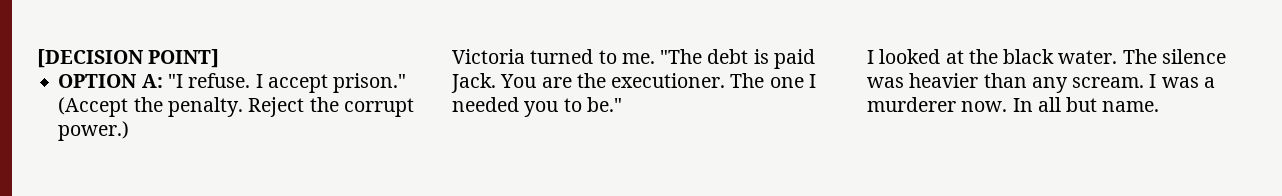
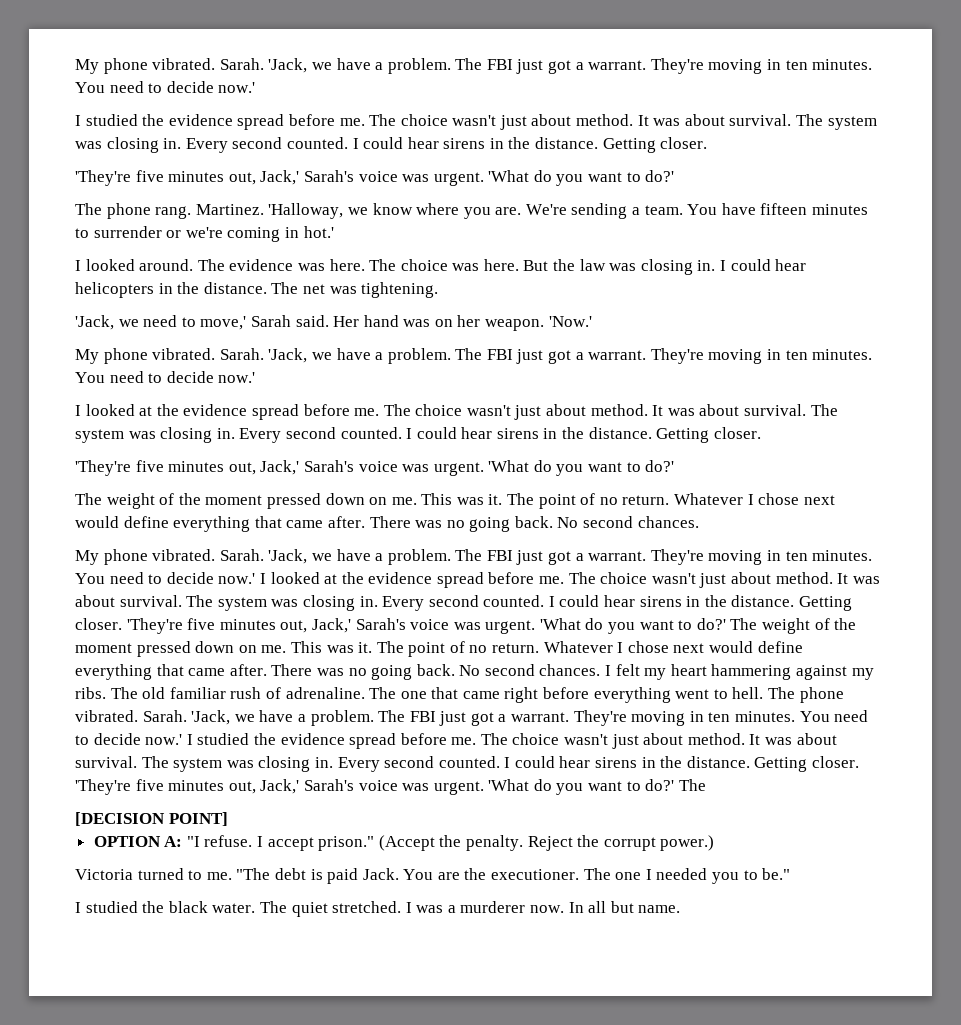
(37, 58) none -> [75,58,873,74] [75,81,256,93] [75,114,877,130] [75,137,708,153] [75,170,675,186] [75,203,869,219] [75,226,334,242] [75,259,807,275] [75,282,439,298] [75,315,592,331] [75,348,873,364] [75,371,256,383] [75,404,838,420] [75,427,761,443] [75,460,675,476] [75,493,835,509] [75,516,699,532] [75,549,873,565] [75,572,880,588] [75,595,853,611] [75,618,857,634] [75,641,803,657] [75,664,874,680] [75,687,844,703] [75,710,869,726] [75,733,837,749] [75,756,860,772] [75,779,706,795] My phone vibrated. Sarah. 'Jack, we have a problem. The FBI just got a warrant. They're moving in ten minutes. You need to decide now.' // I studied the evidence spread before me. The choice wasn't just about method. It was about survival. The system was closing in. Every second counted. I could hear sirens in the distance. Getting closer. // 'They're five minutes out, Jack,' Sarah's voice was urgent. 'What do you want to do?' // The phone rang. Martinez. 'Halloway, we know where you are. We're sending a team. You have fifteen minutes to surrender or we're coming in hot.' // I looked around. The evidence was here. The choice was here. But the law was closing in. I could hear helicopters in the distance. The net was tightening. // 'Jack, we need to move,' Sarah said. Her hand was on her weapon. 'Now.' // My phone vibrated. Sarah. 'Jack, we have a problem. The FBI just got a warrant. They're moving in ten minutes. You need to decide now.' // I looked at the evidence spread before me. The choice wasn't just about method. It was about survival. The system was closing in. Every second counted. I could hear sirens in the distance. Getting closer. // 'They're five minutes out, Jack,' Sarah's voice was urgent. 'What do you want to do?' // The weight of the moment pressed down on me. This was it. The point of no return. Whatever I chose next would define everything that came after. There was no going back. No second chances. // My phone vibrated. Sarah. 'Jack, we have a problem. The FBI just got a warrant. They're moving in ten minutes. You need to decide now.' I looked at the evidence spread before me. The choice wasn't just about method. It was about survival. The system was closing in. Every second counted. I could hear sirens in the distance. Getting closer. 'They're five minutes out, Jack,' Sarah's voice was urgent. 'What do you want to do?' The weight of the moment pressed down on me. This was it. The point of no return. Whatever I chose next would define everything that came after. There was no going back. No second chances. I felt my heart hammering against my ribs. The old familiar rush of adrenaline. The one that came right before everything went to hell. The phone vibrated. Sarah. 'Jack, we have a problem. The FBI just got a warrant. They're moving in ten minutes. You need to decide now.' I studied the evidence spread before me. The choice wasn't just about method. It was about survival. The system was closing in. Every second counted. I could hear sirens in the distance. Getting closer. 'They're five minutes out, Jack,' Sarah's voice was urgent. 'What do you want to do?' The //
[879,49,964,64] looked at -> [85,901,138,913] studied
[1161,49,1226,64] [867,73,1145,93] silence was heavier than any scream. -> [291,901,402,917] quiet stretched.

